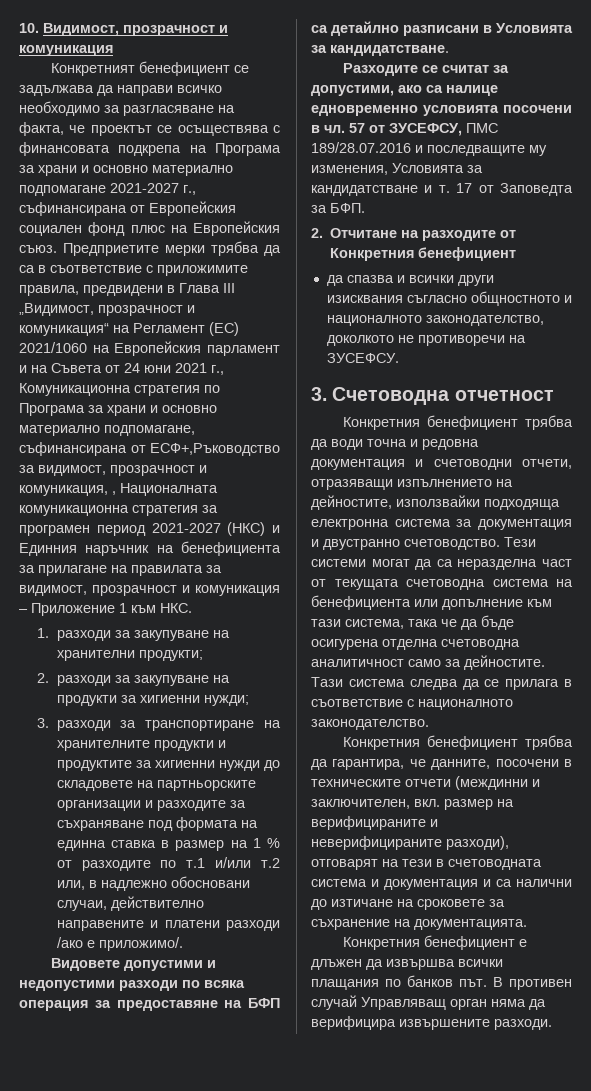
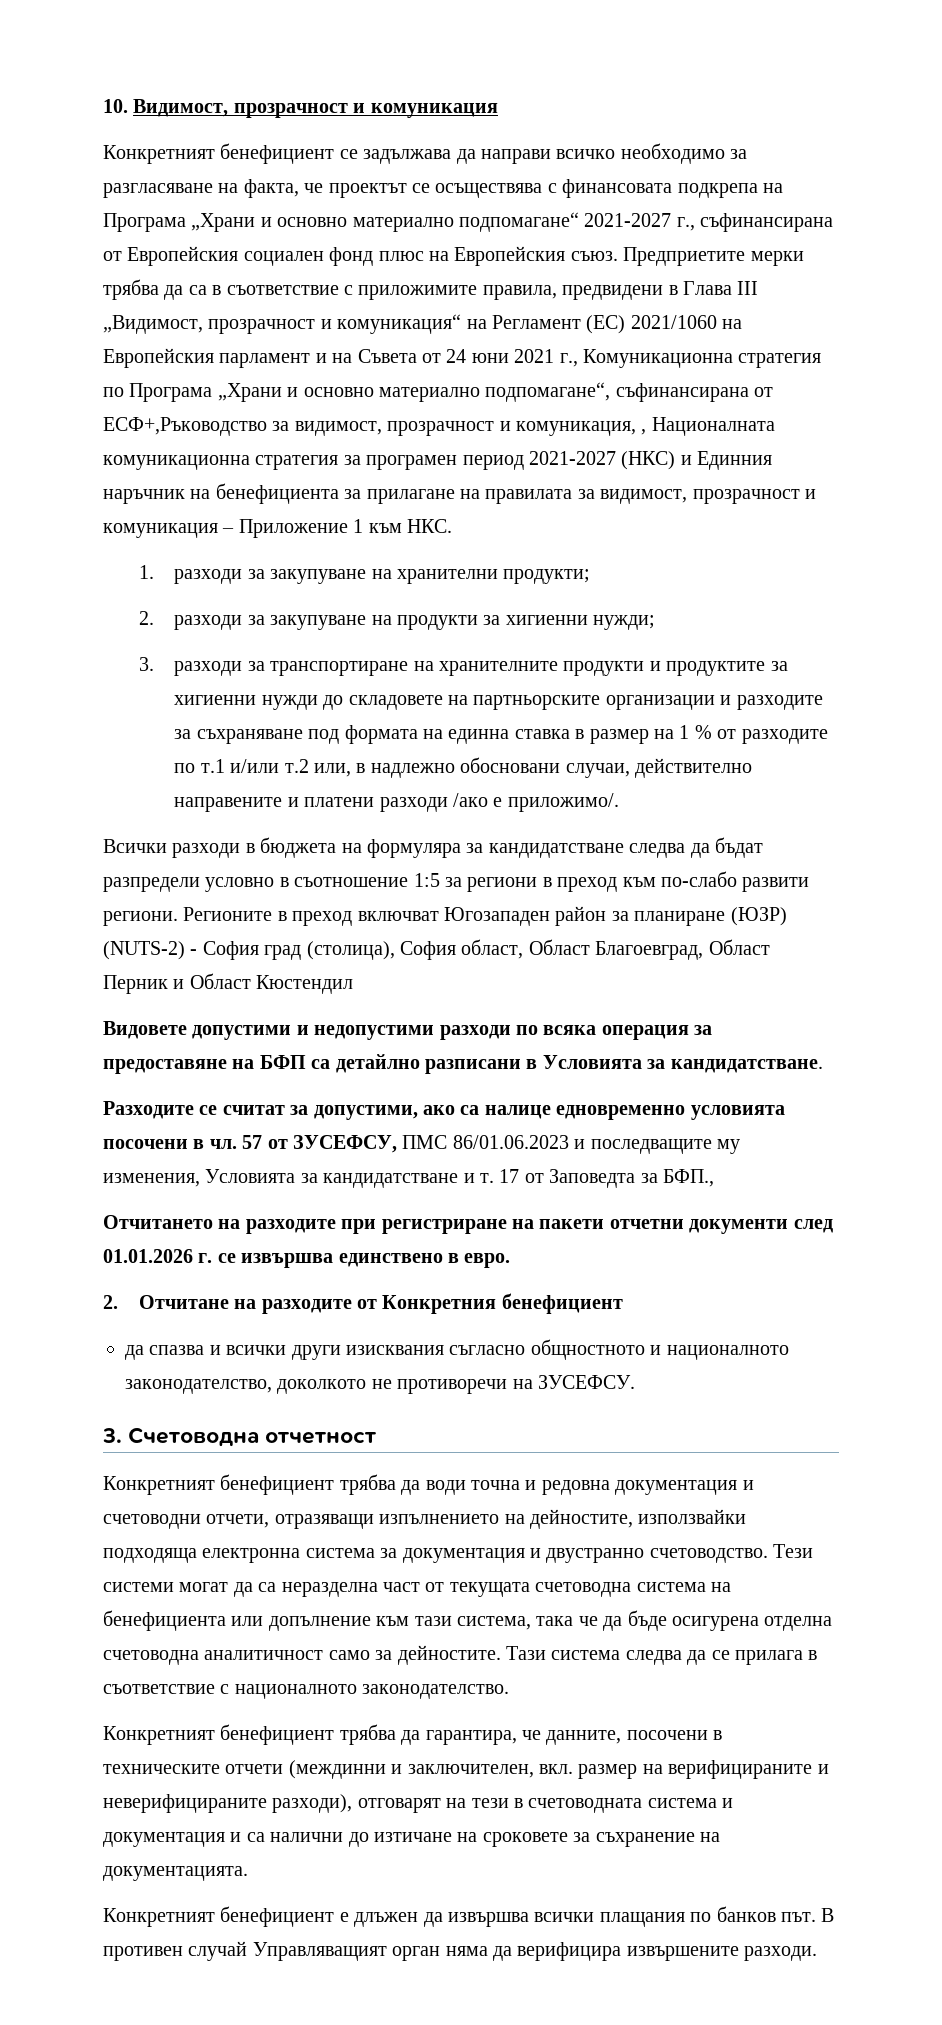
[19,165,233,176] [19,185,106,196] за храни и основно материално подпомагане -> [191,212,579,232] „Храни и основно материално подпомагане“
[88,405,217,416] [19,425,195,436] за храни и основно материално подпомагане, -> [217,382,611,402] „Храни и основно материално подпомагане“,
(183, 944) none -> [103,837,763,858] [103,871,810,892] [103,906,787,926] [103,939,770,960] [103,973,354,994] // Всички разходи в бюджета на формуляра за кандидатстване следва да бъдат разпредели условно в съотношение 1:5 за региони в преход към по-слабо развити региони. Регионите в преход включват Югозападен район за планиране (ЮЗР) (NUTS-2) - София град (столица), София област, Област Благоевград, Област Перник и Област Кюстендил
[311,142,411,153] 189/28.07.2016 -> [452,1135,569,1149] 86/01.06.2023
[330,203,365,213] БФП. -> [662,1169,714,1187] [103,1215,833,1234] [103,1249,511,1268] БФП., // Отчитането на разходите при регистриране на пакети отчетни документи след 01.01.2026 г. се извършва единствено в евро.
[342,417,420,430] Конкретния -> [103,1476,215,1495] Конкретният
[342,737,420,750] Конкретния -> [103,1726,215,1745] Конкретният
[342,937,420,950] Конкретния -> [103,1908,215,1927] Конкретният
[361,997,446,1010] Управляващ -> [252,1942,387,1961] Управляващият

